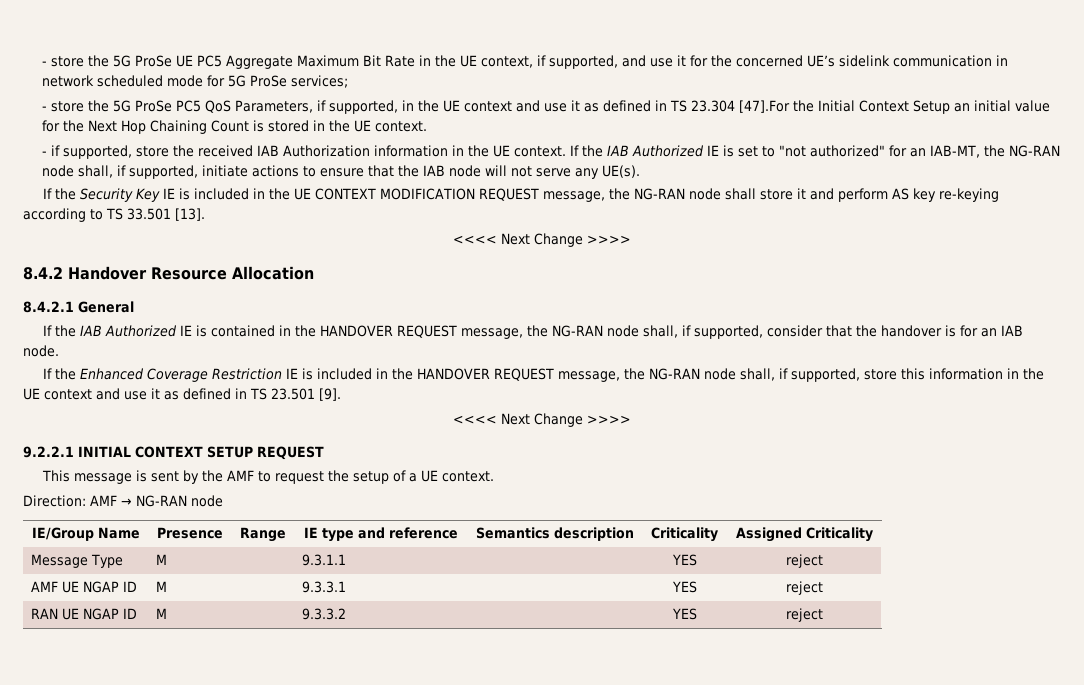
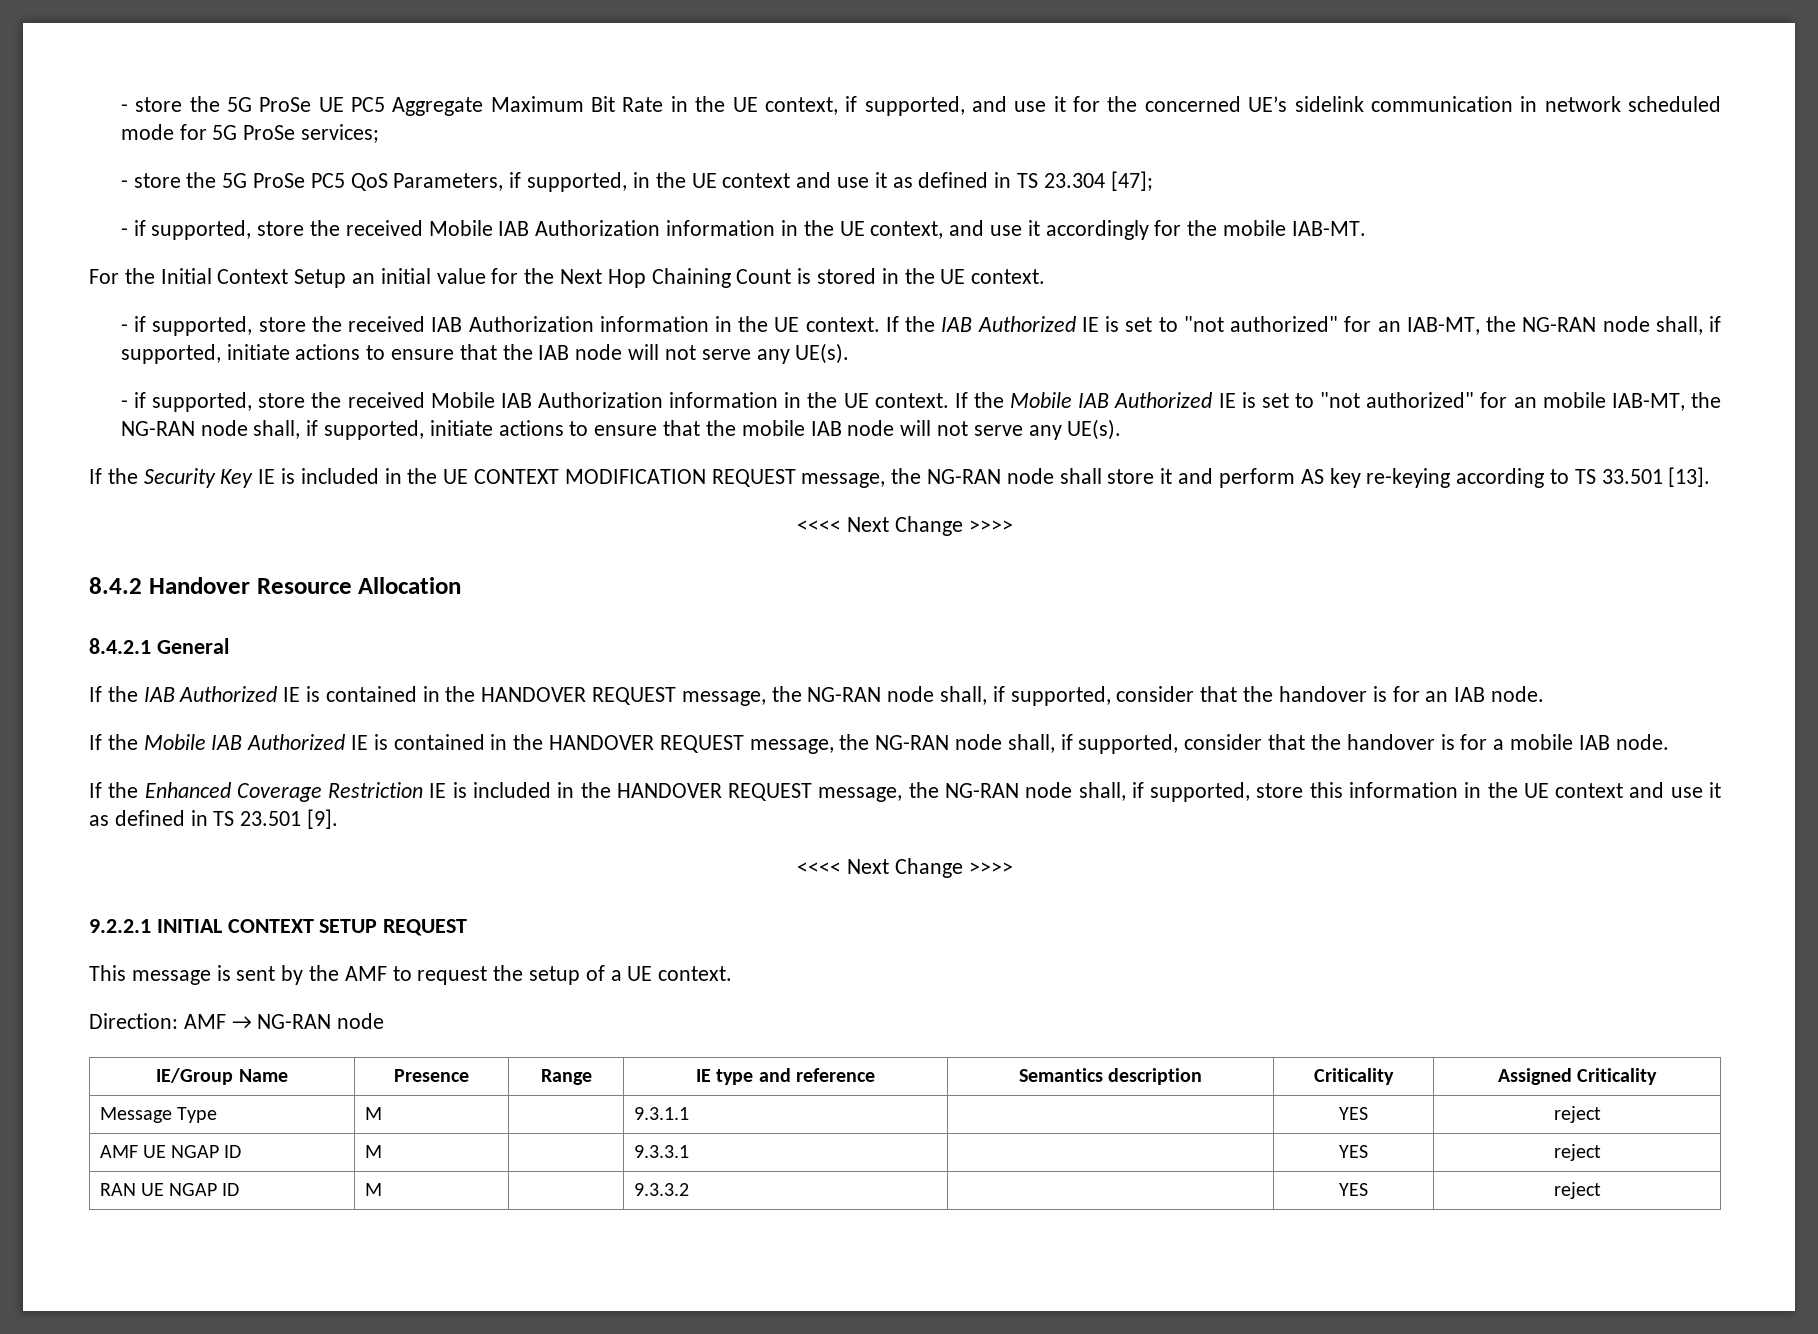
[739,100,791,113] [47].For -> [1110,171,1153,191] [120,220,1366,240] [89,269,119,284] [47]; // - if supported, store the received Mobile IAB Authorization information in the UE context, and use it accordingly for the mobile IAB-MT. // For
(641, 171) none -> [120,392,1721,412] [120,419,1122,440] // - if supported, store the received Mobile IAB Authorization information in the UE context. If the Mobile IAB Authorized IE is set to "not authorized" for an mobile IAB-MT, the NG-RAN node shall, if supported, initiate actions to ensure that the mobile IAB node will not serve any UE(s).
(59, 351) none -> [89,734,1669,754] // If the Mobile IAB Authorized IE is contained in the HANDOVER REQUEST message, the NG-RAN node shall, if supported, consider that the handover is for a mobile IAB node.

